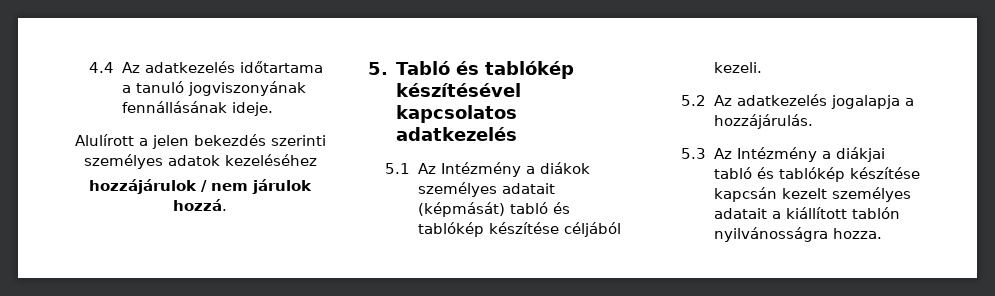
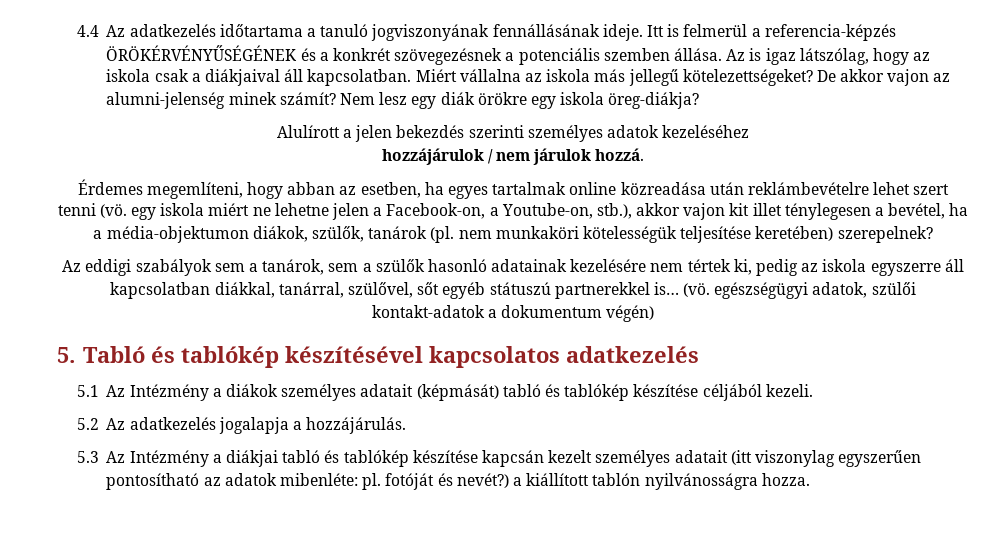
(273, 109) none -> [646,24,896,41] [106,45,931,65] [106,69,951,86] [106,92,700,109] Itt is felmerül a referencia-képzés ÖRÖKÉRVÉNYŰSÉGÉNEK és a konkrét szövegezésnek a potenciális szemben állása. Az is igaz látszólag, hogy az iskola csak a diákjaival áll kapcsolatban. Miért vállalna az iskola más jellegű kötelezettségeket? De akkor vajon az alumni-jelenség minek számít? Nem lesz egy diák örökre egy iskola öreg-diákja?
(227, 205) none -> [77,179,950,199] [57,203,969,220] [93,226,933,243] [62,259,964,276] [110,282,916,299] [371,305,655,322] // Érdemes megemlíteni, hogy abban az esetben, ha egyes tartalmak online közreadása után reklámbevételre lehet szert tenni (vö. egy iskola miért ne lehetne jelen a Facebook-on, a Youtube-on, stb.), akkor vajon kit illet ténylegesen a bevétel, ha a média-objektumon diákok, szülők, tanárok (pl. nem munkaköri kötelességük teljesítése keretében) szerepelnek? // Az eddigi szabályok sem a tanárok, sem a szülők hasonló adatainak kezelésére nem tértek ki, pedig az iskola egyszerre áll kapcsolatban diákkal, tanárral, szülővel, sőt egyéb státuszú partnerekkel is… (vö. egészségügyi adatok, szülői kontakt-adatok a dokumentum végén)
(767, 213) none -> [730,450,922,467] [106,473,509,490] (itt viszonylag egyszerűen pontosítható az adatok mibenléte: pl. fotóját és nevét?)

